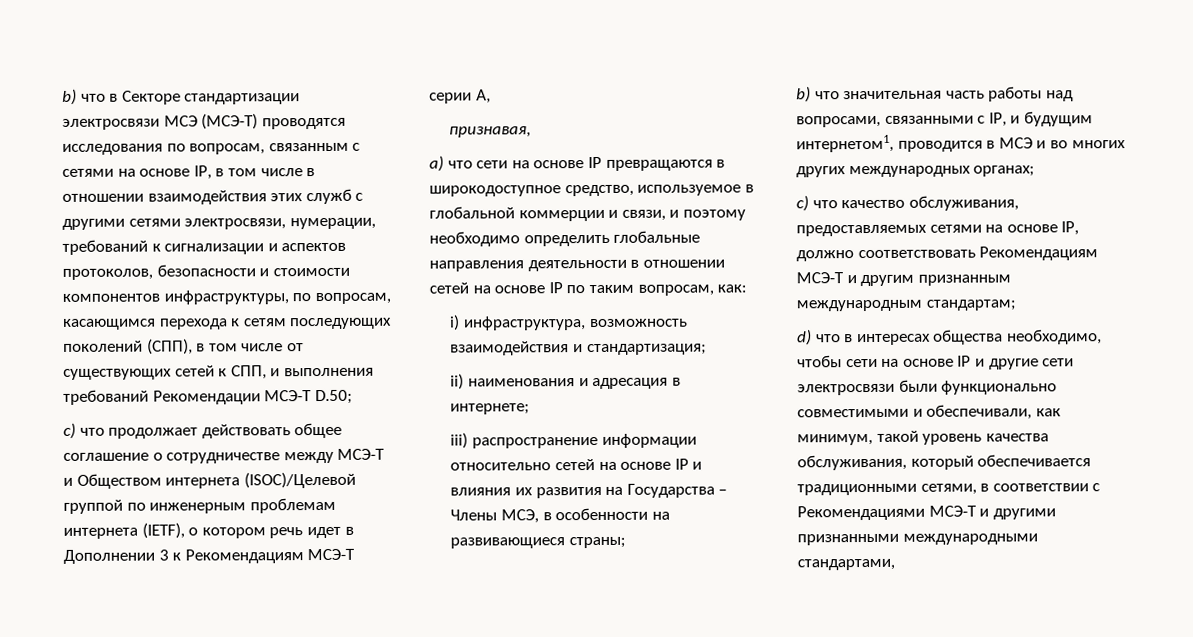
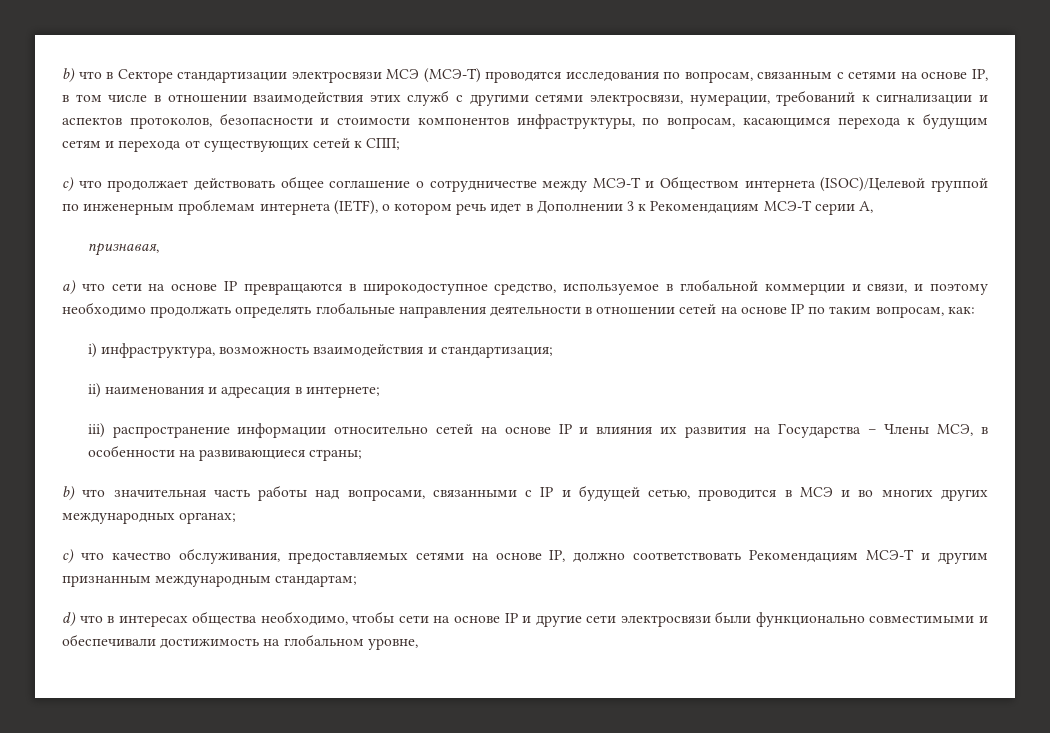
[242,317,393,330] [63,338,304,355] [63,365,374,380] [63,389,353,405] сетям последующих поколений (СПП), в том числе от существующих сетей к СПП, и выполнения требований Рекомендации МСЭ-Т D.50; -> [923,113,988,129] [62,138,401,152] будущим сетям и перехода от существующих сетей к СПП;
[523,234,610,247] определить -> [150,306,312,318] продолжать определять
[988,111,1093,127] [796,134,894,153] IP, и будущим интернетом1, -> [540,485,691,501] IP и будущей сетью,
[926,404,1061,420] [797,430,1049,446] [797,454,1092,471] [797,483,1101,496] [797,505,1056,521] [797,533,1038,546] [797,558,895,571] обеспечивали, как минимум, такой уровень качества обслуживания, который обеспечивается традиционными сетями, в соответствии с Рекомендациями МСЭ-Т и другими признанными международными стандартами, -> [62,634,418,650] обеспечивали достижимость на глобальном уровне,

